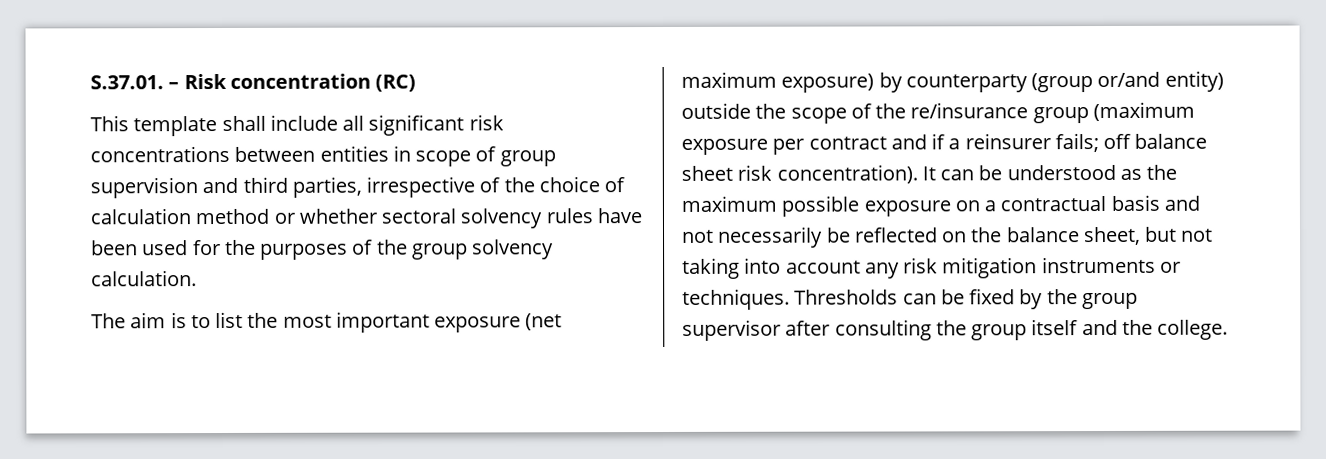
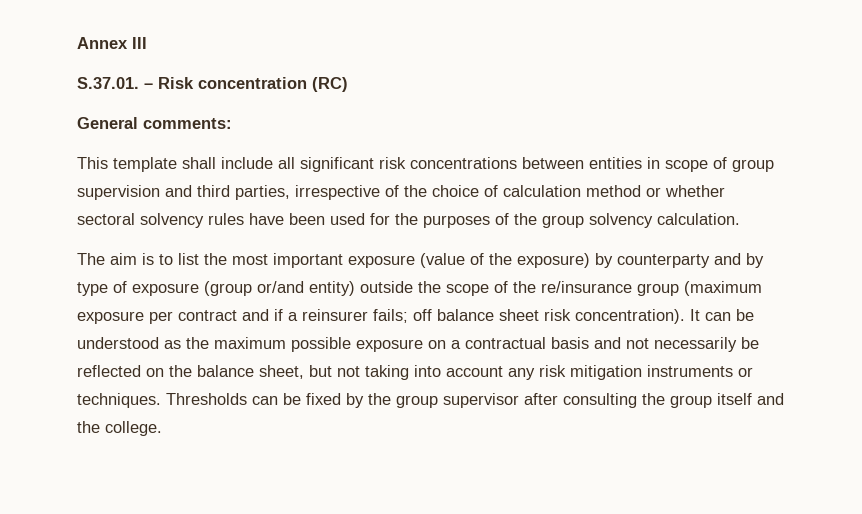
(90, 82) none -> [77,37,147,49] Annex III //
(417, 83) none -> [77,117,232,129] // General comments:
[525,313,563,331] [681,71,1028,93] (net maximum exposure) by counterparty -> [420,253,764,268] [77,281,199,296] (value of the exposure) by counterparty and by type of exposure

